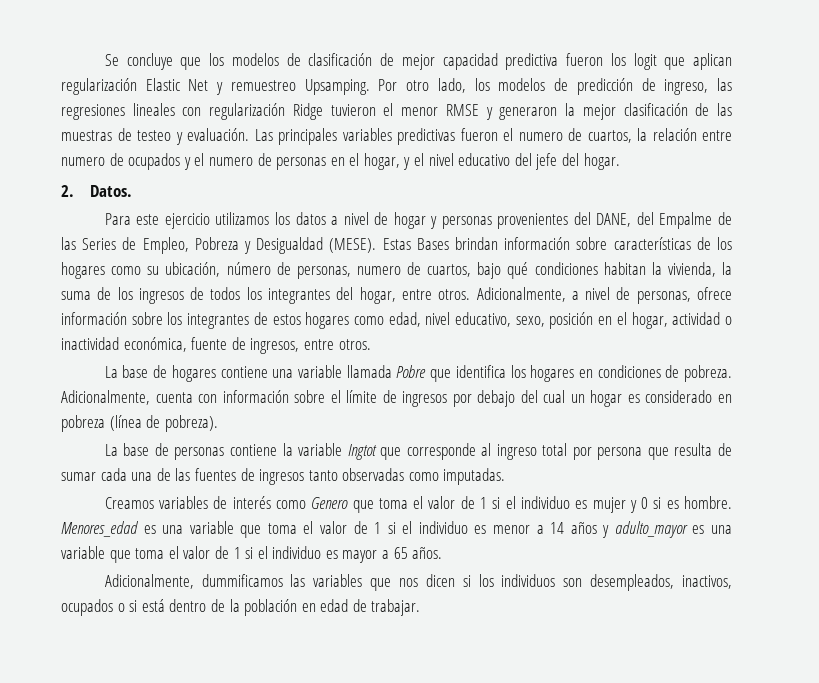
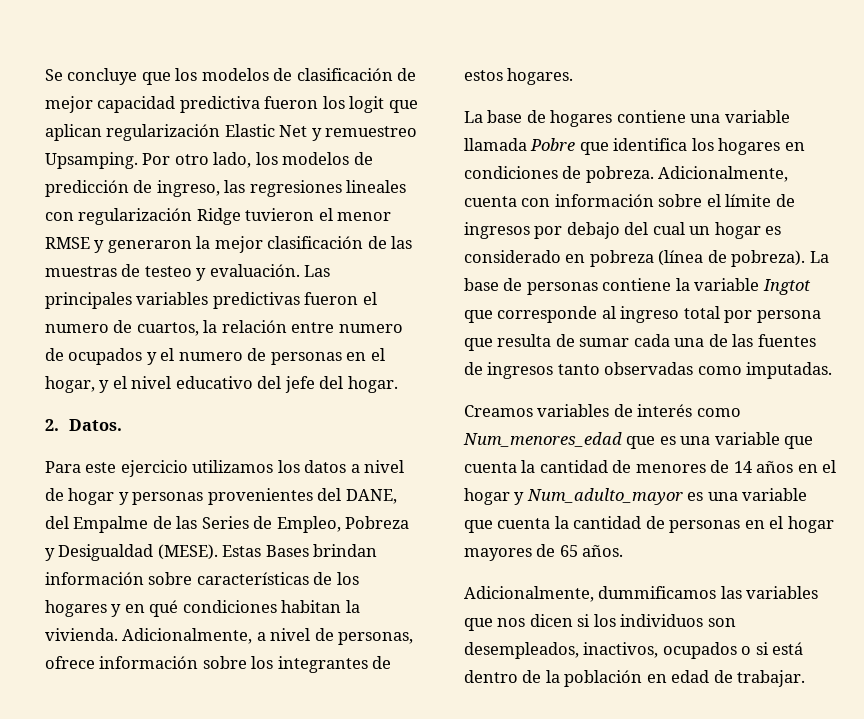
[111,262,732,279] [61,287,471,304] como su ubicación, número de personas, numero de cuartos, bajo qué condiciones habitan la vivienda, la suma de los ingresos de todos los integrantes del hogar, entre otros. -> [111,600,360,617] [45,628,118,641] y en qué condiciones habitan la vivienda.
[305,312,732,329] [61,337,371,354] hogares como edad, nivel educativo, sexo, posición en el hogar, actividad o inactividad económica, fuente de ingresos, entre otros. -> [507,68,574,85] hogares.
(218, 423) // -> (806, 258) none
[311,496,732,513] [61,521,732,538] [61,546,390,563] Genero que toma el valor de 1 si el individuo es mujer y 0 si es hombre. Menores_edad es una variable que toma el valor de 1 si el individuo es menor a 14 años y adulto_mayor es una variable que toma el valor de 1 si el individuo es mayor a -> [463,432,814,449] [464,460,837,473] [464,488,808,505] [464,516,834,533] [464,544,556,561] Num_menores_edad que es una variable que cuenta la cantidad de menores de 14 años en el hogar y Num_adulto_mayor es una variable que cuenta la cantidad de personas en el hogar mayores de

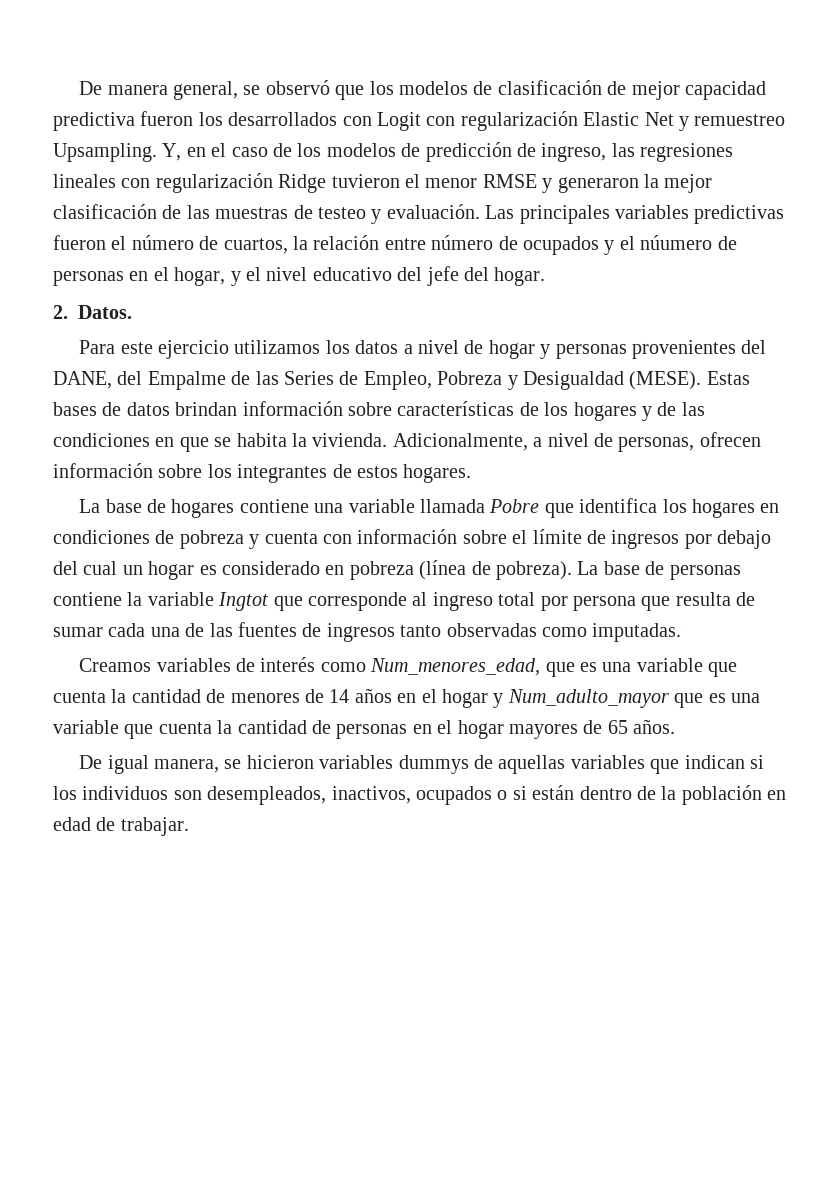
[45,68,138,85] Se concluye -> [79,80,330,100] De manera general, se observó
[349,96,418,113] [45,124,102,141] logit que aplican -> [228,112,456,131] desarrollados con Logit con
[45,152,252,169] Upsamping. Por otro lado, -> [53,143,292,162] Upsampling. Y, en el caso de
[45,324,109,333] numero -> [131,235,194,250] número
[338,324,403,333] numero -> [431,235,494,250] número
[178,352,243,361] numero -> [640,235,713,250] núumero
[265,545,309,557] Bases -> [53,402,170,416] bases de datos
[124,600,342,617] en qué condiciones habitan -> [657,402,705,416] [53,433,287,452] de las condiciones en que se habita
[45,656,95,669] ofrece -> [699,432,761,447] ofrecen
[585,166,789,183] pobreza. Adicionalmente, -> [179,530,260,549] pobreza y
[463,432,622,447] Num_menores_edad -> [370,658,541,676] Num_menores_edad,
(683, 496) none -> [674,693,704,708] que
[464,586,819,602] [464,614,573,631] Adicionalmente, dummificamos las variables que nos dicen -> [79,755,745,774] De igual manera, se hicieron variables dummys de aquellas variables que indican
[772,642,804,655] está -> [532,785,575,800] están

